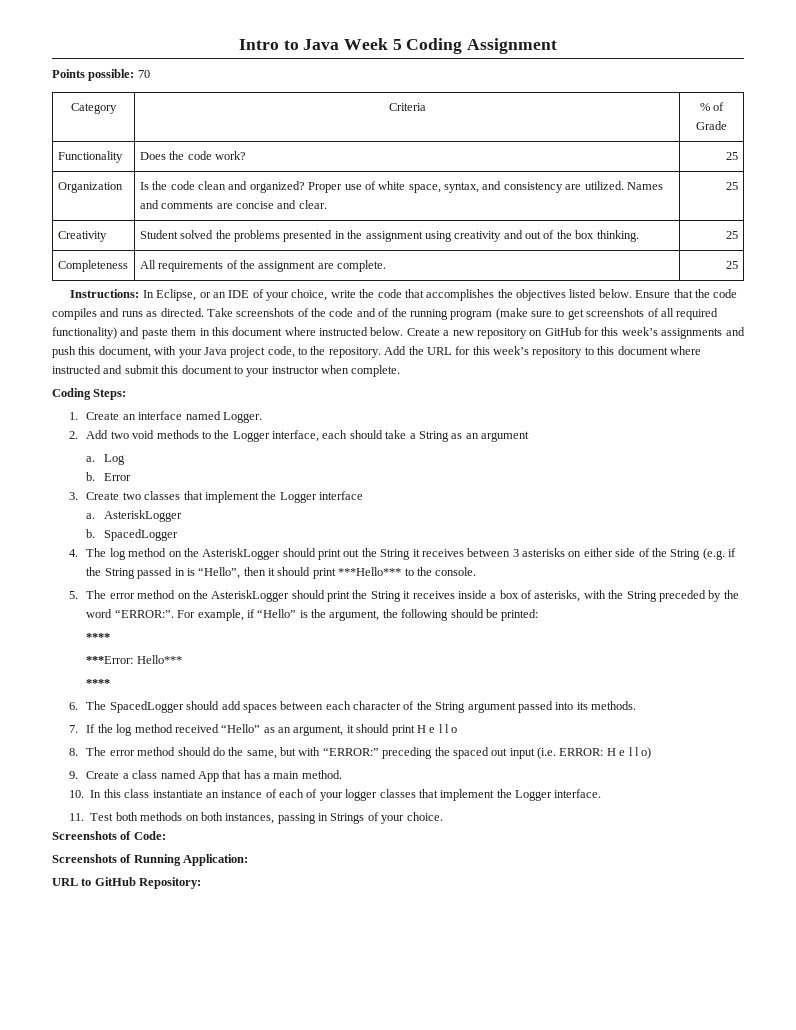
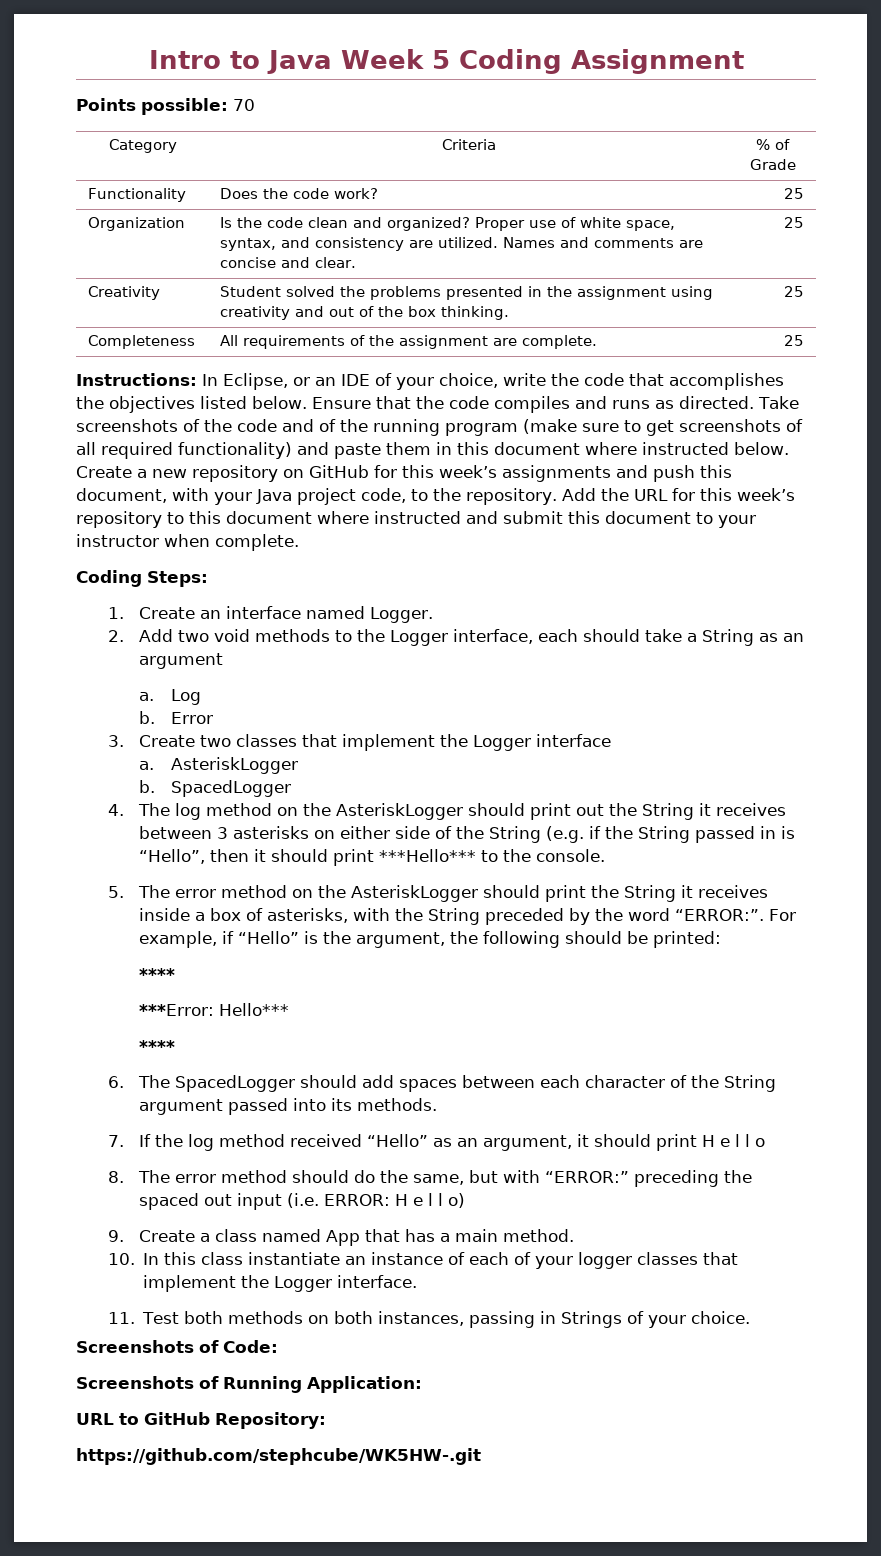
(202, 883) none -> [76,1448,481,1465] // https://github.com/stephcube/WK5HW-.git

